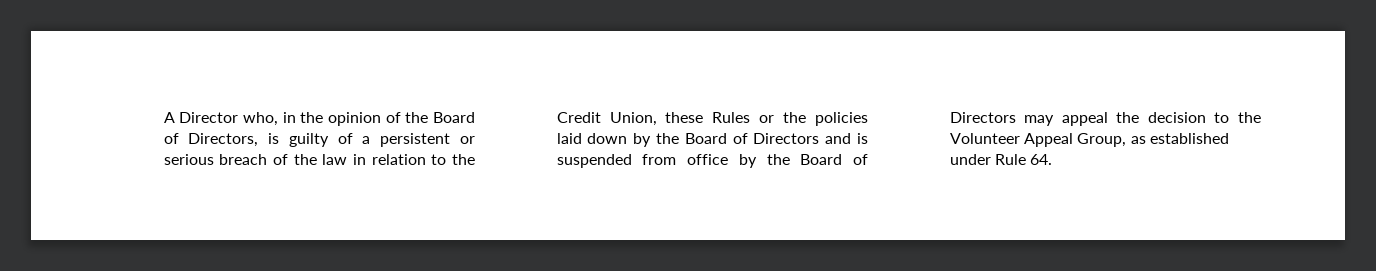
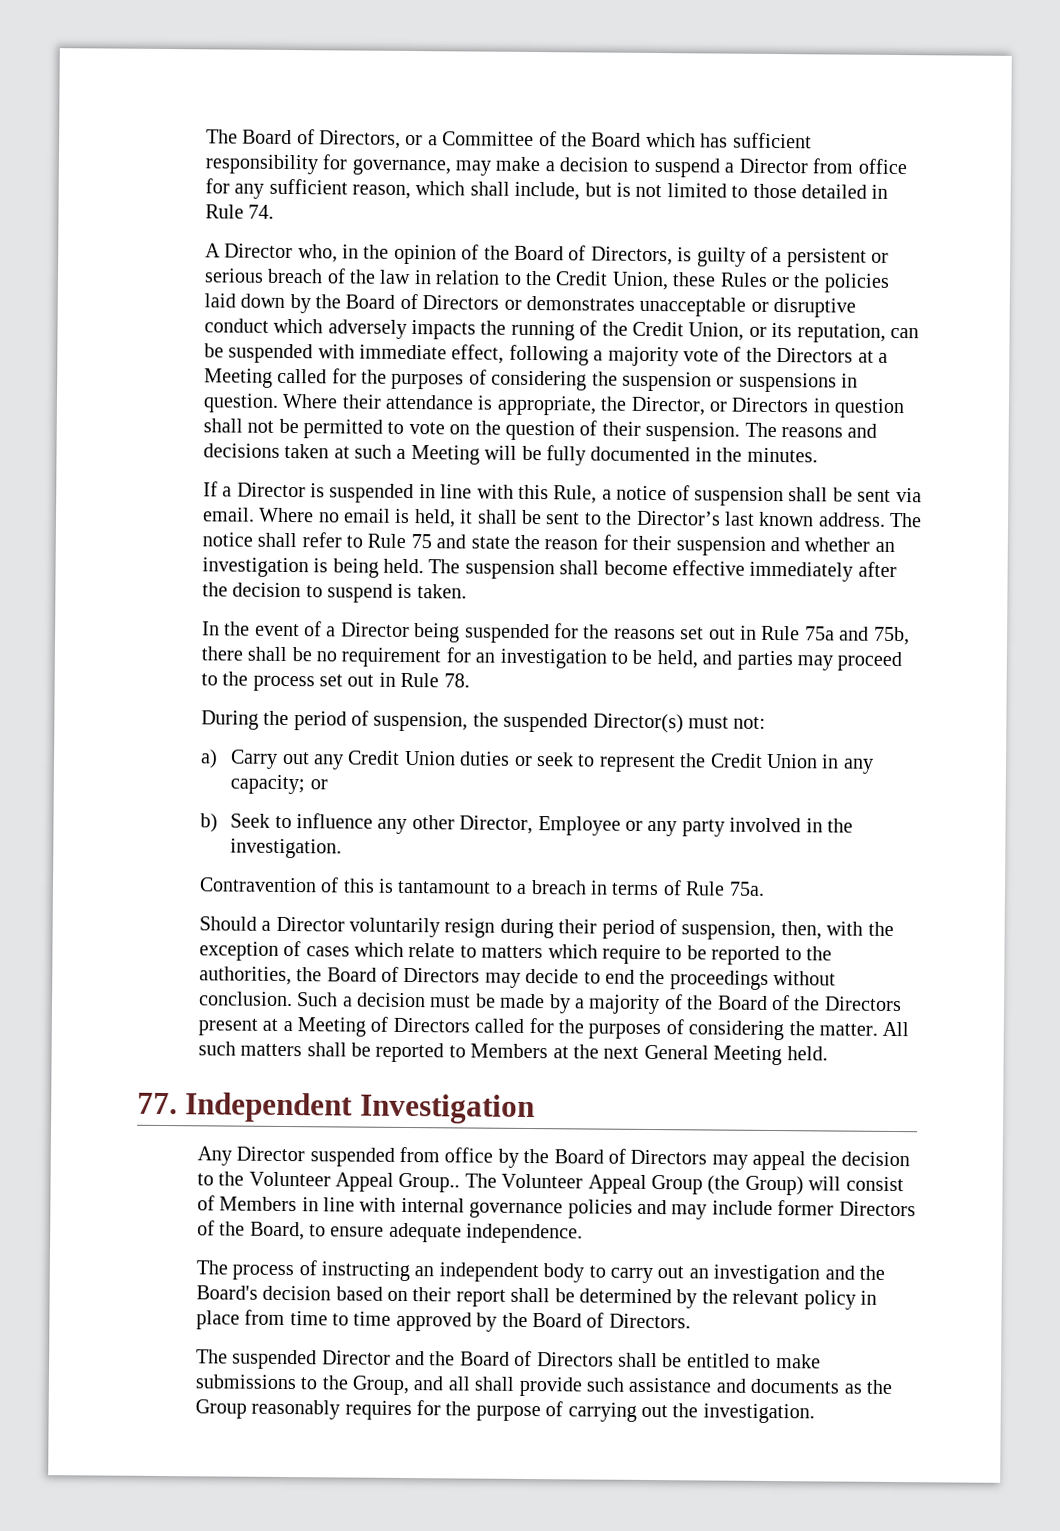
(163, 117) none -> [205,129,812,149] [204,154,907,178] [204,178,889,201] [204,204,275,219] The Board of Directors, or a Committee of the Board which has sufficient responsibility for governance, may make a decision to suspend a Director from office for any sufficient reason, which shall include, but is not limited to those detailed in Rule 74. //
[825,133,868,144] and is -> [503,295,857,318] [203,318,919,343] [203,343,888,367] [203,368,859,393] [202,393,906,419] [202,418,878,442] [202,443,818,466] [202,481,922,507] [201,507,923,528] [201,532,895,556] [201,557,897,582] [201,582,467,603] [201,621,910,646] [200,646,903,672] [200,671,470,692] [200,710,767,734] [199,749,874,774] [230,774,328,795] [199,813,853,837] [230,838,343,859] [198,877,765,896] [198,916,894,941] [198,940,832,966] [198,966,837,990] [198,991,902,1015] [197,1016,910,1041] [197,1041,828,1066] [137,1092,535,1125] [196,1146,306,1166] or demonstrates unacceptable or disruptive conduct which adversely impacts the running of the Credit Union, or its reputation, can be suspended with immediate effect, following a majority vote of the Directors at a Meeting called for the purposes of considering the suspension or suspensions in question. Where their attendance is appropriate, the Director, or Directors in question shall not be permitted to vote on the question of their suspension. The reasons and decisions taken at such a Meeting will be fully documented in the minutes. // If a Director is suspended in line with this Rule, a notice of suspension shall be sent via email. Where no email is held, it shall be sent to the Director’s last known address. The notice shall refer to Rule 75 and state the reason for their suspension and whether an investigation is being held. The suspension shall become effective immediately after the decision to suspend is taken. // In the event of a Director being suspended for the reasons set out in Rule 75a and 75b, there shall be no requirement for an investigation to be held, and parties may proceed to the process set out in Rule 78. // During the period of suspension, the suspended Director(s) must not: // a) Carry out any Credit Union duties or seek to represent the Credit Union in any capacity; or // b) Seek to influence any other Director, Employee or any party involved in the investigation. // Contravention of this is tantamount to a breach in terms of Rule 75a. // Should a Director voluntarily resign during their period of suspension, then, with the exception of cases which relate to matters which require to be reported to the authorities, the Board of Directors may decide to end the proceedings without conclusion. Such a decision must be made by a majority of the Board of the Directors present at a Meeting of Directors called for the purposes of considering the matter. All such matters shall be reported to Members at the next General Meeting held. // 77. Independent Investigation // Any Director
[1077,133,1229,147] [949,154,1053,165] Group, as established under Rule 64. -> [398,1172,904,1196] [196,1195,916,1220] [196,1220,584,1244] [195,1260,885,1285] [195,1285,877,1310] [195,1309,691,1332] [195,1349,821,1370] [194,1374,892,1397] [194,1399,815,1424] Group.. The Volunteer Appeal Group (the Group) will consist of Members in line with internal governance policies and may include former Directors of the Board, to ensure adequate independence. // The process of instructing an independent body to carry out an investigation and the Board's decision based on their report shall be determined by the relevant policy in place from time to time approved by the Board of Directors. // The suspended Director and the Board of Directors shall be entitled to make submissions to the Group, and all shall provide such assistance and documents as the Group reasonably requires for the purpose of carrying out the investigation.

